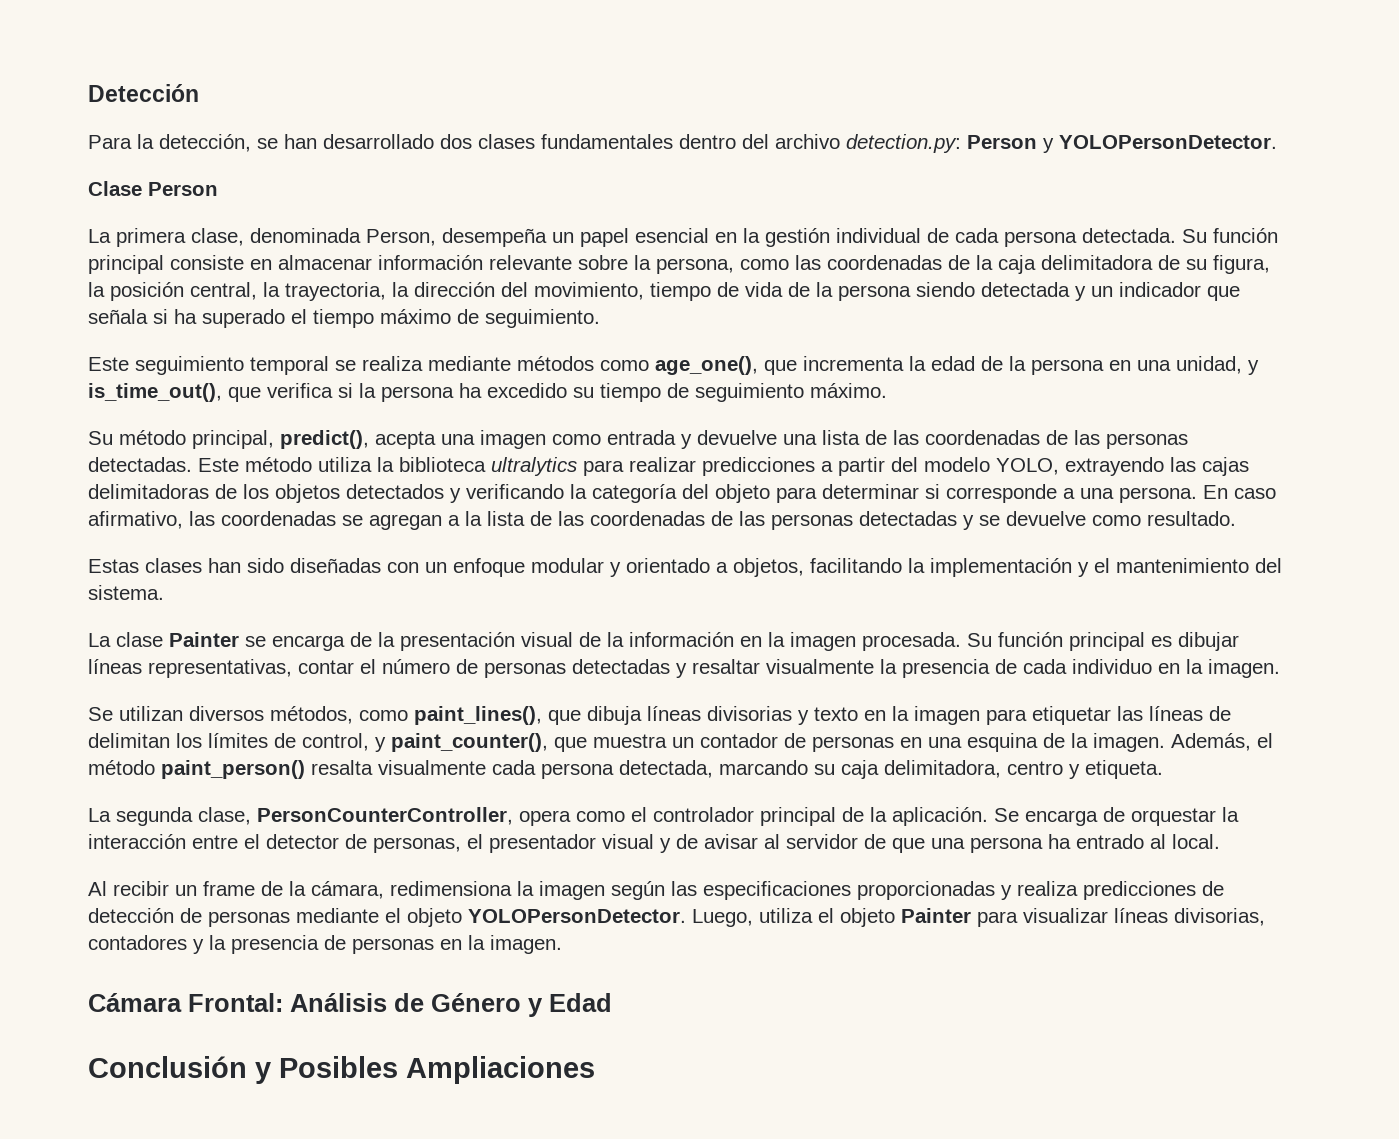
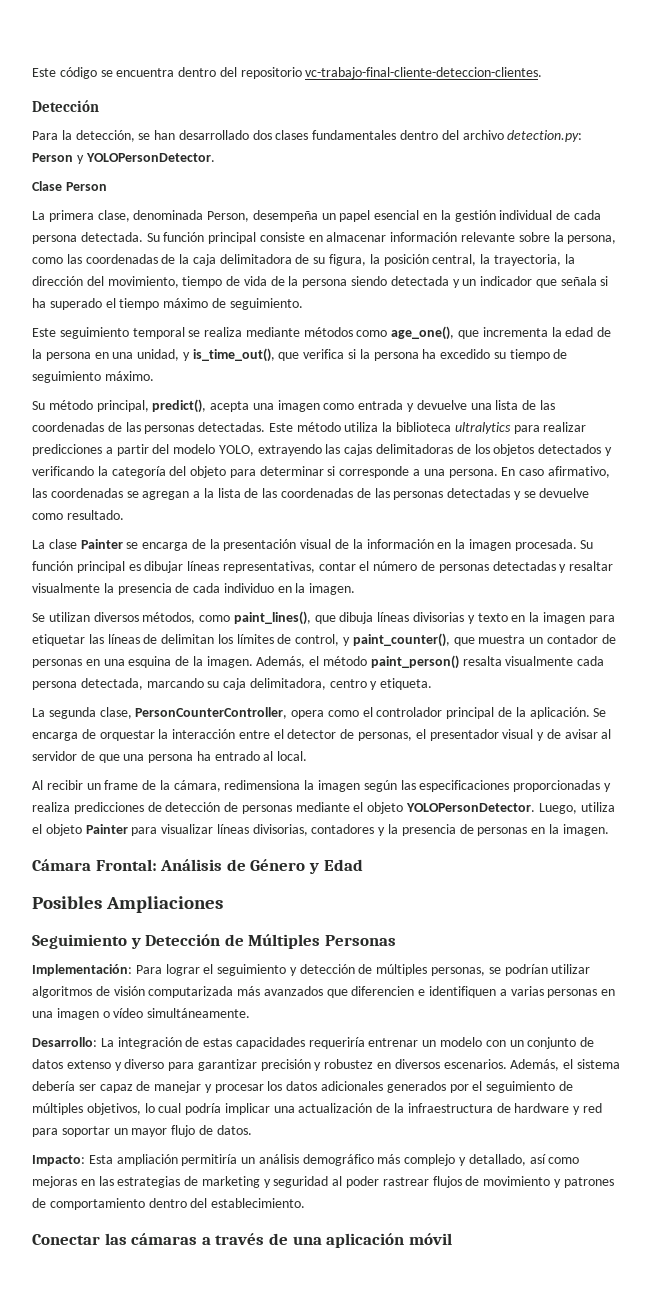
(88, 93) none -> [32,67,543,79] Este código se encuentra dentro del repositorio vc-trabajo-final-cliente-deteccion-clientes. //
[88,558,1282,577] [88,585,164,600] // Estas clases han sido diseñadas con un enfoque modular y orientado a objetos, facilitando la implementación y el mantenimiento del sistema. -> (124, 515) none
[88,1056,271,1084] Conclusión y -> (363, 865) none
(595, 1070) none -> [32,934,396,949] [32,964,591,976] [32,986,616,998] [32,1008,251,1020] [32,1037,595,1049] [32,1059,620,1071] [32,1081,573,1093] [32,1103,602,1115] [32,1125,252,1137] [32,1154,580,1166] [32,1176,614,1188] [32,1198,306,1210] [32,1233,452,1248] // Seguimiento y Detección de Múltiples Personas // Implementación: Para lograr el seguimiento y detección de múltiples personas, se podrían utilizar algoritmos de visión computarizada más avanzados que diferencien e identifiquen a varias personas en una imagen o vídeo simultáneamente. // Desarrollo: La integración de estas capacidades requeriría entrenar un modelo con un conjunto de datos extenso y diverso para garantizar precisión y robustez en diversos escenarios. Además, el sistema debería ser capaz de manejar y procesar los datos adicionales generados por el seguimiento de múltiples objetivos, lo cual podría implicar una actualización de la infraestructura de hardware y red para soportar un mayor flujo de datos. // Impacto: Esta ampliación permitiría un análisis demográfico más complejo y detallado, así como mejoras en las estrategias de marketing y seguridad al poder rastrear flujos de movimiento y patrones de comportamiento dentro del establecimiento. // Conectar las cámaras a través de una aplicación móvil

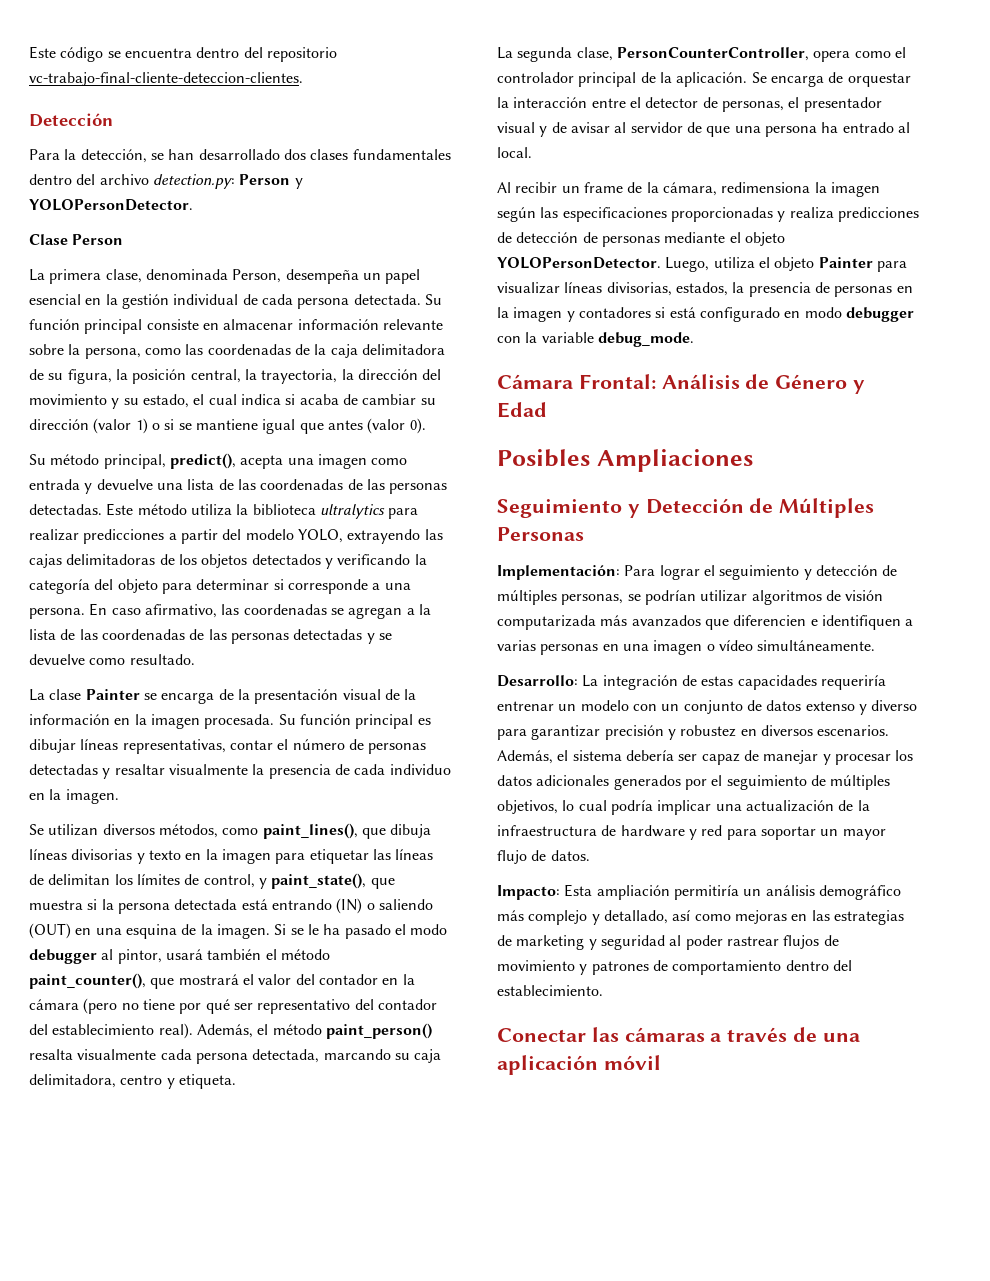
[107,276,609,288] [32,298,303,310] [32,326,612,340] [32,348,568,362] [32,371,154,383] movimiento, tiempo de vida de la persona siendo detectada y un indicador que señala si ha superado el tiempo máximo de seguimiento. // Este seguimiento temporal se realiza mediante métodos como age_one(), que incrementa la edad de la persona en una unidad, y is_time_out(), que verifica si la persona ha excedido su tiempo de seguimiento máximo. -> [29,394,436,409] [29,418,426,434] movimiento y su estado, el cual indica si acaba de cambiar su dirección (valor 1) o si se mantiene igual que antes (valor 0).
[352,633,450,647] paint_counter(), -> [271,873,367,889] paint_state(),
[529,634,616,644] [32,659,82,668] un contador de personas -> [87,898,433,914] [29,923,71,939] si la persona detectada está entrando (IN) o saliendo (OUT)
(253, 662) none -> [274,924,448,939] [29,949,330,964] [29,973,415,989] [29,998,437,1014] [29,1023,193,1039] Si se le ha pasado el modo debugger al pintor, usará también el método paint_counter(), que mostrará el valor del contador en la cámara (pero no tiene por qué ser representativo del contador del establecimiento real).
[311,824,386,836] contadores y -> [675,282,728,296] estados,
[562,824,609,836] imagen. -> [513,307,914,322] [497,332,694,347] imagen y contadores si está configurado en modo debugger con la variable debug_mode.

